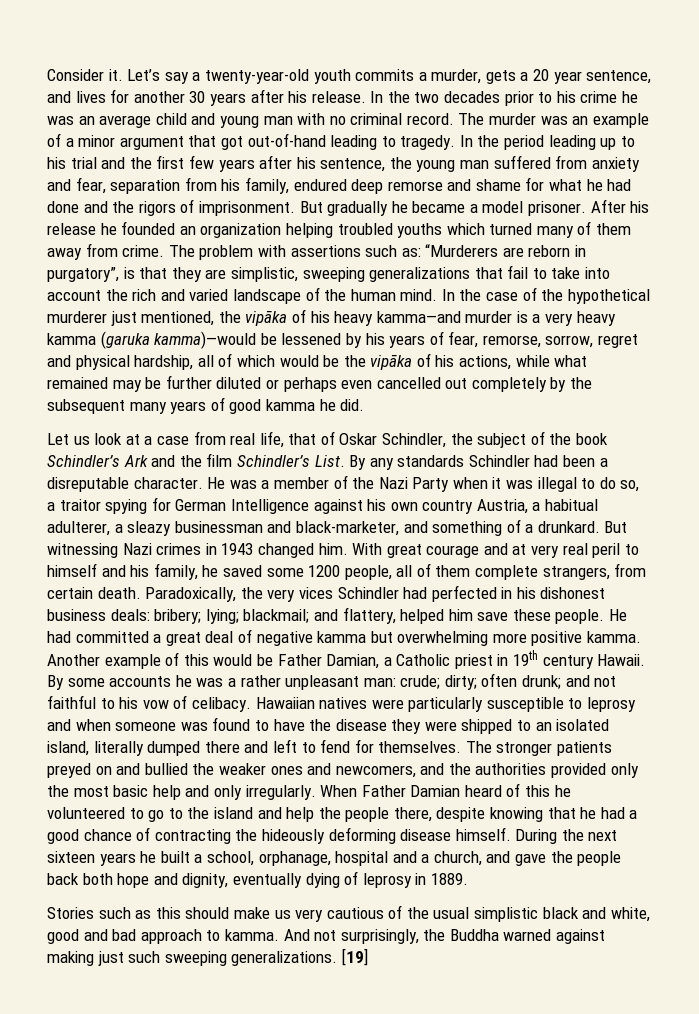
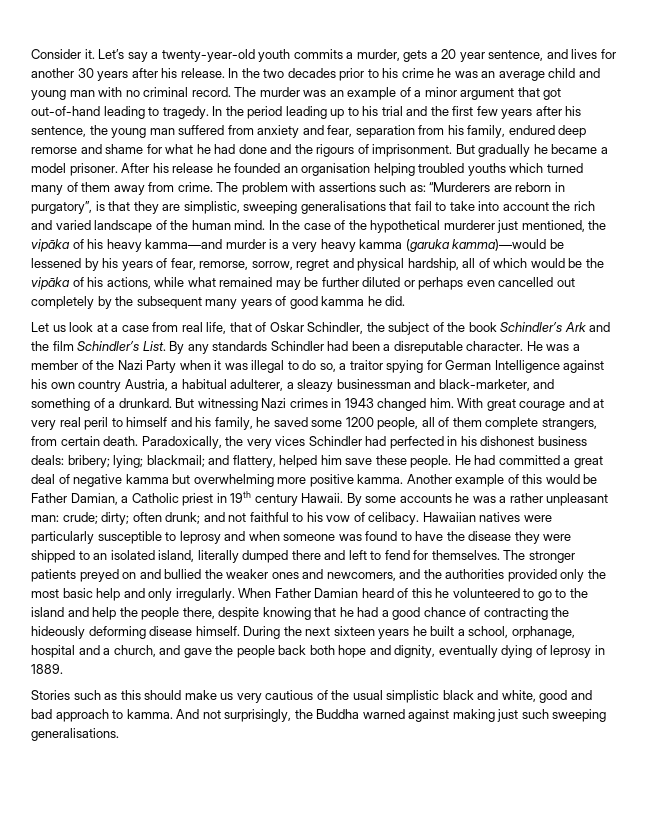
[138,201,176,216] rigors -> [316,144,355,157] rigours
[200,223,282,238] organization -> [301,163,371,176] organisation
[369,267,471,282] generalizations -> [300,201,386,214] generalisations
[231,948,368,966] generalizations. [19] -> [31,728,119,741] generalisations.

